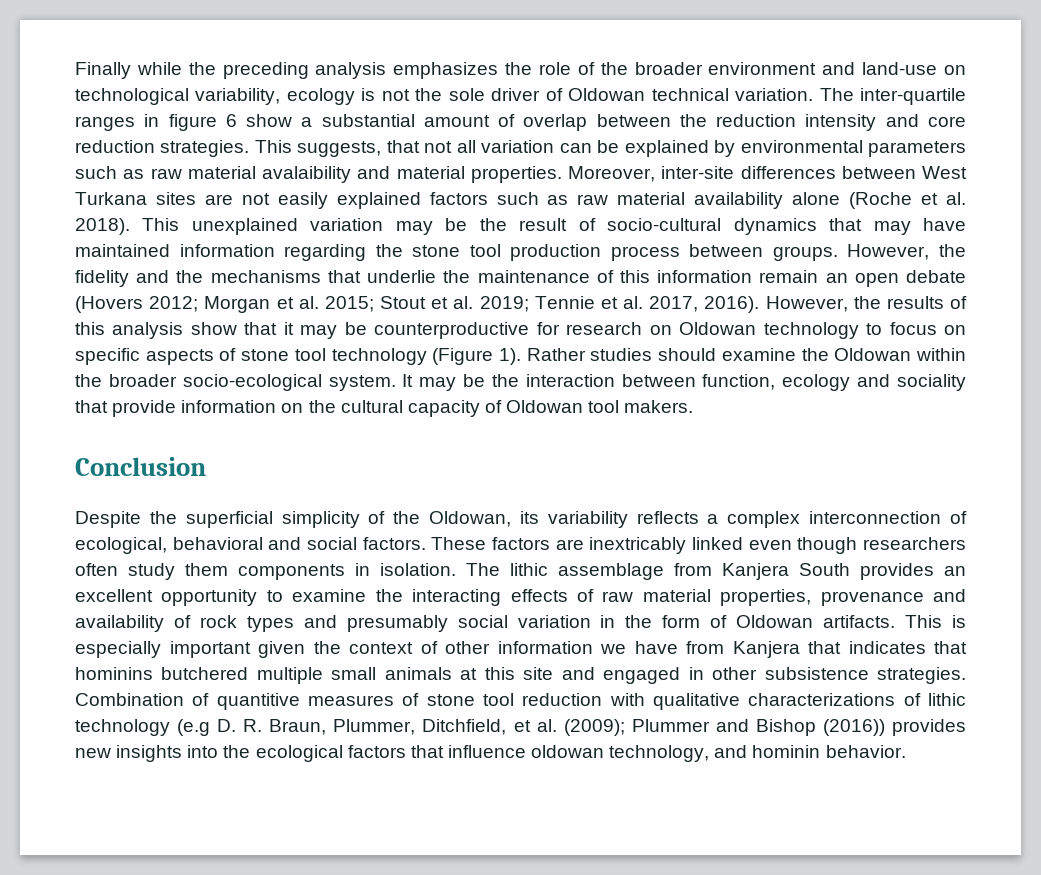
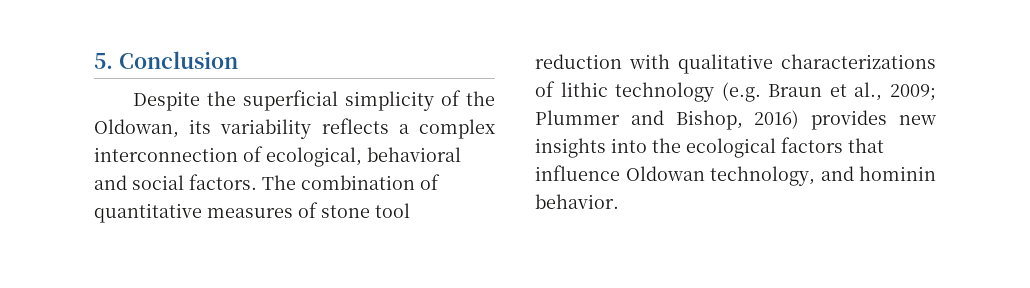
[75,62,967,79] [75,88,966,105] [75,114,966,131] [75,140,966,157] [75,166,967,183] [75,192,966,209] [75,218,966,235] [75,244,966,261] [75,270,966,287] [75,296,967,313] [75,322,967,339] [75,348,966,365] [75,374,966,391] [75,400,694,417] Finally while the preceding analysis emphasizes the role of the broader environment and land-use on technological variability, ecology is not the sole driver of Oldowan technical variation. The inter-quartile ranges in figure 6 show a substantial amount of overlap between the reduction intensity and core reduction strategies. This suggests, that not all variation can be explained by environmental parameters such as raw material avalaibility and material properties. Moreover, inter-site differences between West Turkana sites are not easily explained factors such as raw material availability alone (Roche et al. 2018). This unexplained variation may be the result of socio-cultural dynamics that may have maintained information regarding the stone tool production process between groups. However, the fidelity and the mechanisms that underlie the maintenance of this information remain an open debate (Hovers 2012; Morgan et al. 2015; Stout et al. 2019; Tennie et al. 2017, 2016). However, the results of this analysis show that it may be counterproductive for research on Oldowan technology to focus on specific aspects of stone tool technology (Figure 1). Rather studies should examine the Oldowan within the broader socio-ecological system. It may be the interaction between function, ecology and sociality that provide information on the cultural capacity of Oldowan tool makers. // -> [94,53,113,69] 5.
[431,537,966,554] [75,563,966,580] [75,589,966,606] [75,615,966,632] [75,641,967,658] [75,667,966,684] [75,693,300,710] These factors are inextricably linked even though researchers often study them components in isolation. The lithic assemblage from Kanjera South provides an excellent opportunity to examine the interacting effects of raw material properties, provenance and availability of rock types and presumably social variation in the form of Oldowan artifacts. This is especially important given the context of other information we have from Kanjera that indicates that hominins butchered multiple small animals at this site and engaged in other subsistence strategies. Combination of quantitive -> [262,174,440,190] [94,203,202,223] The combination of quantitative
[177,719,885,736] (e.g D. R. Braun, Plummer, Ditchfield, et al. (2009); Plummer and Bishop (2016)) -> [721,82,936,102] [535,110,800,130] (e.g. Braun et al., 2009; Plummer and Bishop, 2016)
[531,745,605,758] oldowan -> [625,166,705,181] Oldowan

